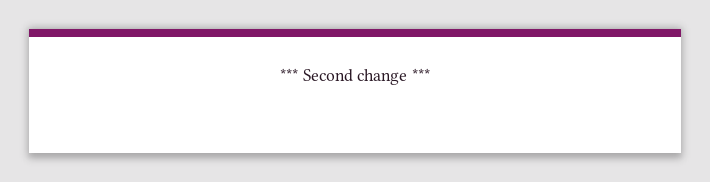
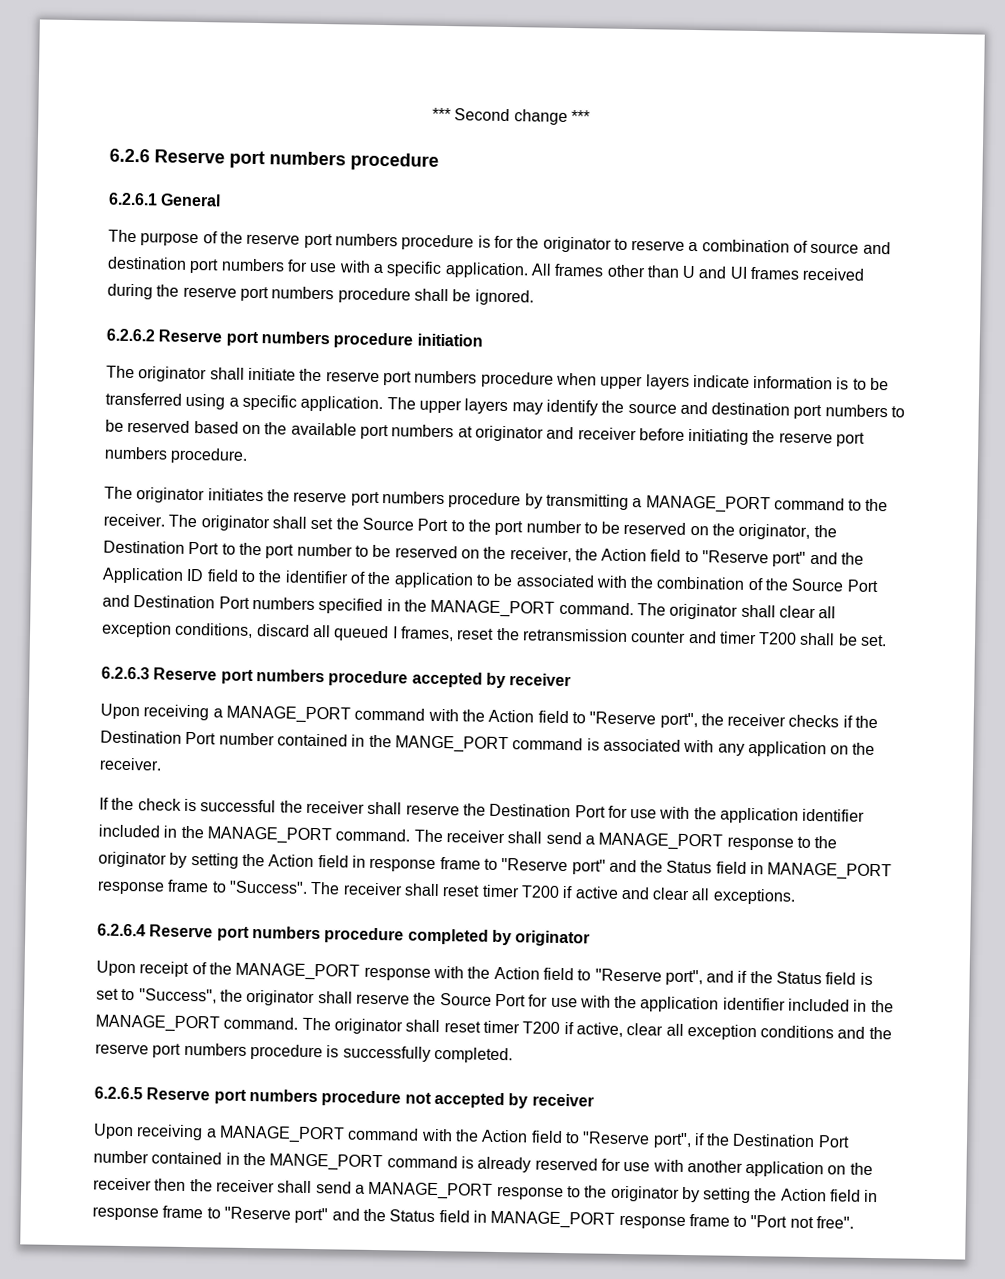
(431, 74) none -> [109,148,439,171] [108,192,222,207] [108,229,891,255] [107,256,865,281] [107,283,534,306] [106,328,483,349] [106,365,890,391] [105,392,906,420] [105,419,866,447] [104,446,249,464] [104,486,889,514] [103,513,837,540] [103,540,865,567] [102,567,879,593] [102,594,837,620] [101,621,888,647] [101,666,572,689] [100,703,879,729] [100,730,876,758] [99,757,162,771] [99,797,866,824] [98,824,838,851] [98,851,893,881] [97,879,796,905] [97,923,591,947] [96,960,873,986] [96,988,894,1013] [95,1014,892,1041] [95,1042,513,1064] [94,1086,594,1109] [93,1123,850,1149] [93,1150,873,1178] [93,1177,879,1204] [92,1205,855,1230] // 6.2.6 Reserve port numbers procedure // 6.2.6.1 General // The purpose of the reserve port numbers procedure is for the originator to reserve a combination of source and destination port numbers for use with a specific application. All frames other than U and UI frames received during the reserve port numbers procedure shall be ignored. // 6.2.6.2 Reserve port numbers procedure initiation // The originator shall initiate the reserve port numbers procedure when upper layers indicate information is to be transferred using a specific application. The upper layers may identify the source and destination port numbers to be reserved based on the available port numbers at originator and receiver before initiating the reserve port numbers procedure. // The originator initiates the reserve port numbers procedure by transmitting a MANAGE_PORT command to the receiver. The originator shall set the Source Port to the port number to be reserved on the originator, the Destination Port to the port number to be reserved on the receiver, the Action field to "Reserve port" and the Application ID field to the identifier of the application to be associated with the combination of the Source Port and Destination Port numbers specified in the MANAGE_PORT command. The originator shall clear all exception conditions, discard all queued I frames, reset the retransmission counter and timer T200 shall be set. // 6.2.6.3 Reserve port numbers procedure accepted by receiver // Upon receiving a MANAGE_PORT command with the Action field to "Reserve port", the receiver checks if the Destination Port number contained in the MANGE_PORT command is associated with any application on the receiver. // If the check is successful the receiver shall reserve the Destination Port for use with the application identifier included in the MANAGE_PORT command. The receiver shall send a MANAGE_PORT response to the originator by setting the Action field in response frame to "Reserve port" and the Status field in MANAGE_PORT response frame to "Success". The receiver shall reset timer T200 if active and clear all exceptions. // 6.2.6.4 Reserve port numbers procedure completed by originator // Upon receipt of the MANAGE_PORT response with the Action field to "Reserve port", and if the Status field is set to "Success", the originator shall reserve the Source Port for use with the application identifier included in the MANAGE_PORT command. The originator shall reset timer T200 if active, clear all exception conditions and the reserve port numbers procedure is successfully completed. // 6.2.6.5 Reserve port numbers procedure not accepted by receiver // Upon receiving a MANAGE_PORT command with the Action field to "Reserve port", if the Destination Port number contained in the MANGE_PORT command is already reserved for use with another application on the receiver then the receiver shall send a MANAGE_PORT response to the originator by setting the Action field in response frame to "Reserve port" and the Status field in MANAGE_PORT response frame to "Port not free".

